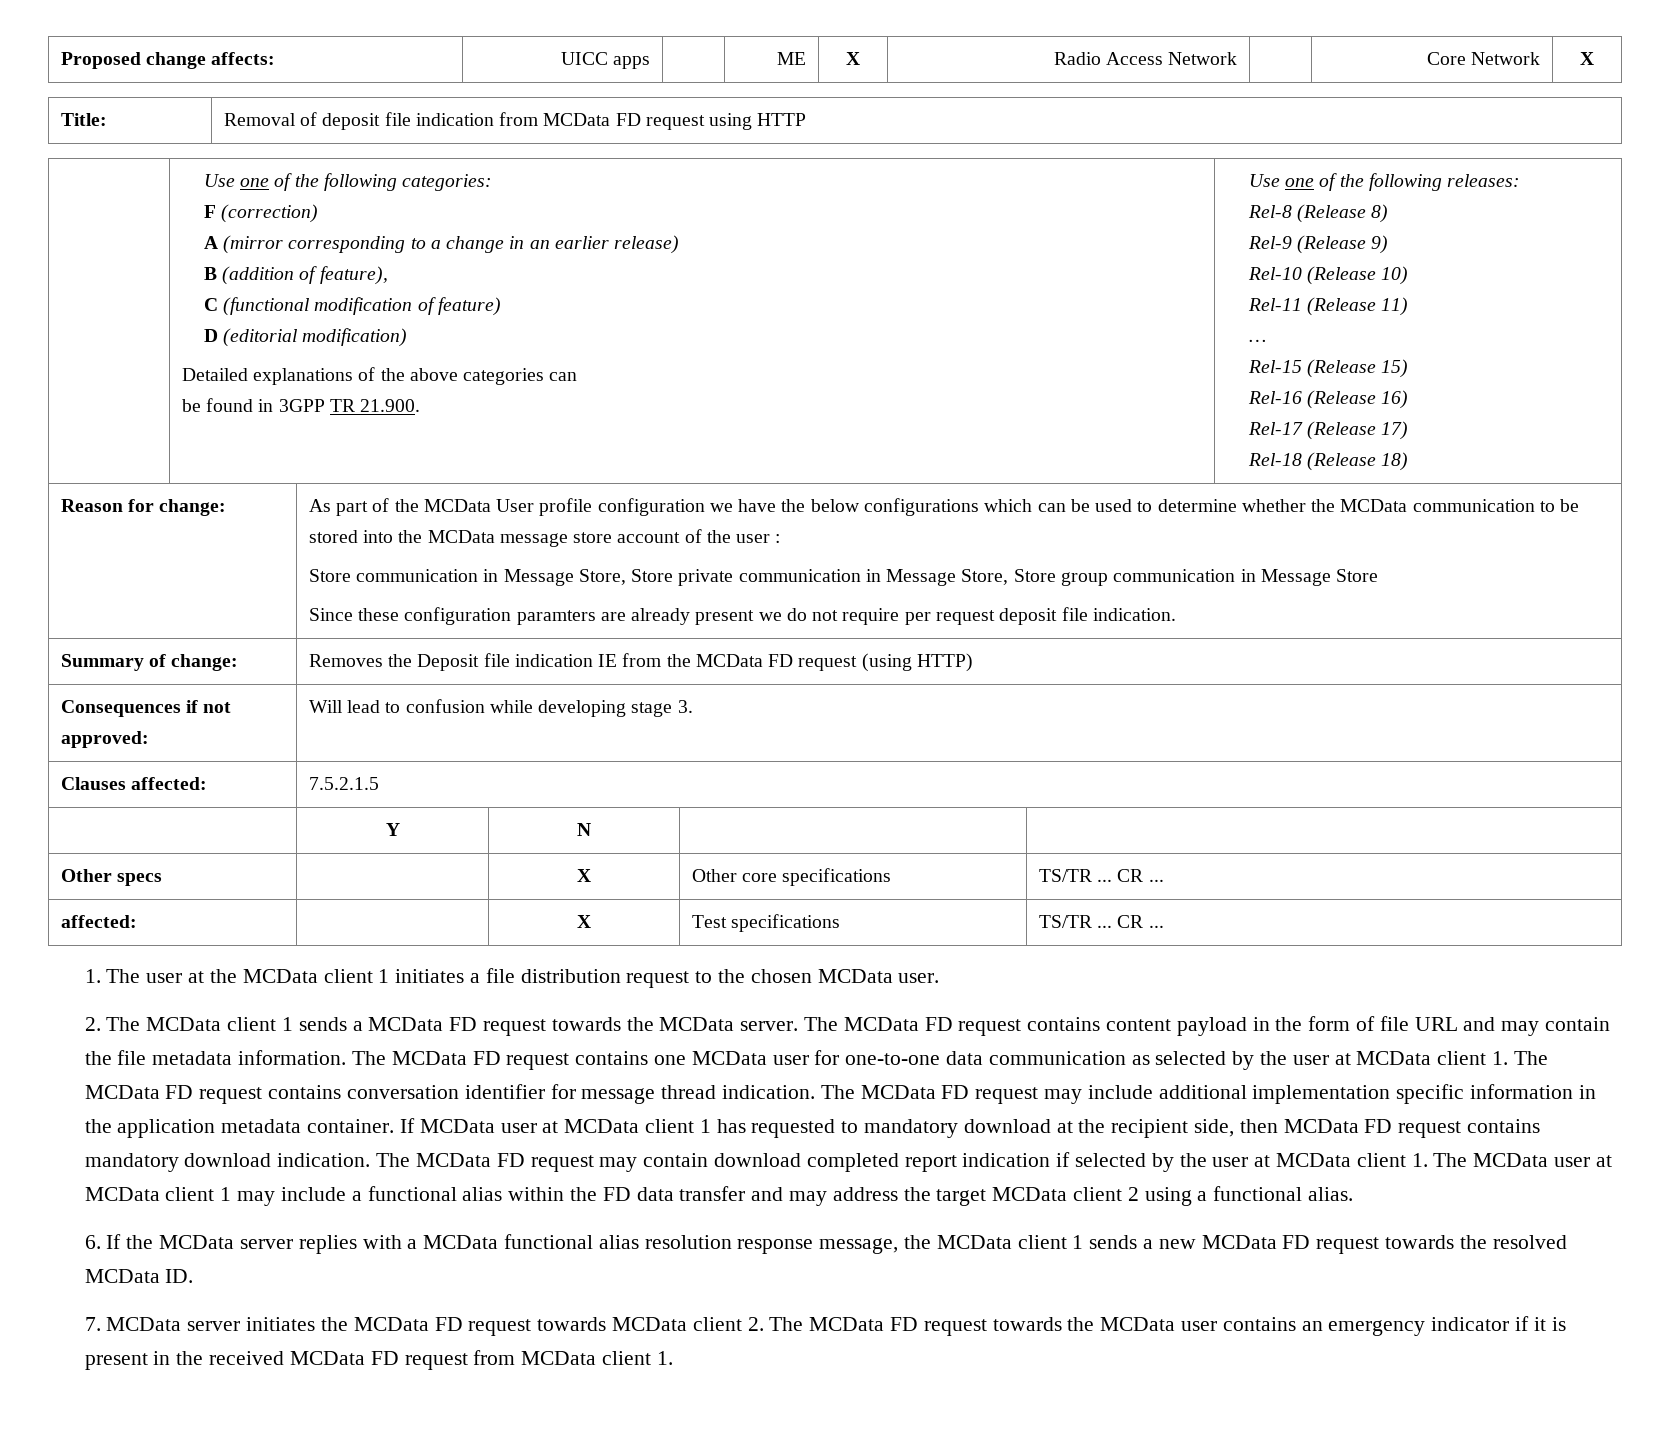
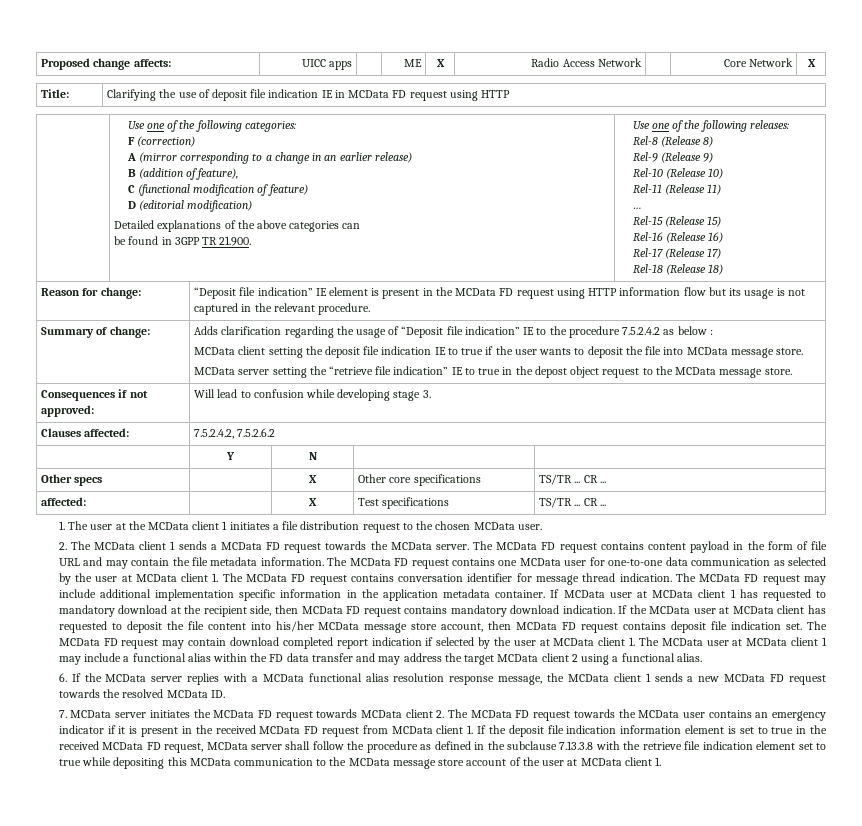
[223,113,296,126] Removal -> [107,89,197,101] Clarifying the use
[499,112,539,126] from -> [321,90,345,98] IE in
[308,498,1580,516] [308,529,781,547] [308,569,1379,586] [308,607,1176,625] [60,654,239,671] [308,653,973,672] As part of the MCData User profile configuration we have the below configurations which can be used to determine whether the MCData communication to be stored into the MCData message store account of the user : // Store communication in Message Store, Store private communication in Message Store, Store group communication in Message Store // Since these configuration paramters are already present we do not require per request deposit file indication. // Summary of change: | Removes the Deposit file indication IE from the MCData FD request (using HTTP) -> [194,287,805,299] [194,303,371,315] [41,326,150,338] [194,326,713,338] [194,346,804,358] [194,366,792,378] “Deposit file indication” IE element is present in the MCData FD request using HTTP information flow but its usage is not captured in the relevant procedure. // Summary of change: | Adds clarification regarding the usage of “Deposit file indication” IE to the procedure 7.5.2.4.2 as below : // MCData client setting the deposit file indication IE to true if the user wants to deposit the file into MCData message store. // MCData server setting the “retrieve file indication” IE to true in the depost object request to the MCData message store.
[308,777,379,790] 7.5.2.1.5 -> [194,428,276,439] 7.5.2.4.2, 7.5.2.6.2
(371, 1160) none -> [618,605,826,614] [58,621,803,633] If the MCData user at MCData client has requested to deposit the file content into his/her MCData message store account, then MCData FD request contains deposit file indication set.
(673, 1358) none -> [477,725,827,737] [58,741,827,753] [58,757,662,769] If the deposit file indication information element is set to true in the received MCData FD request, MCData server shall follow the procedure as defined in the subclause 7.13.3.8 with the retrieve file indication element set to true while depositing this MCData communication to the MCData message store account of the user at MCData client 1.

